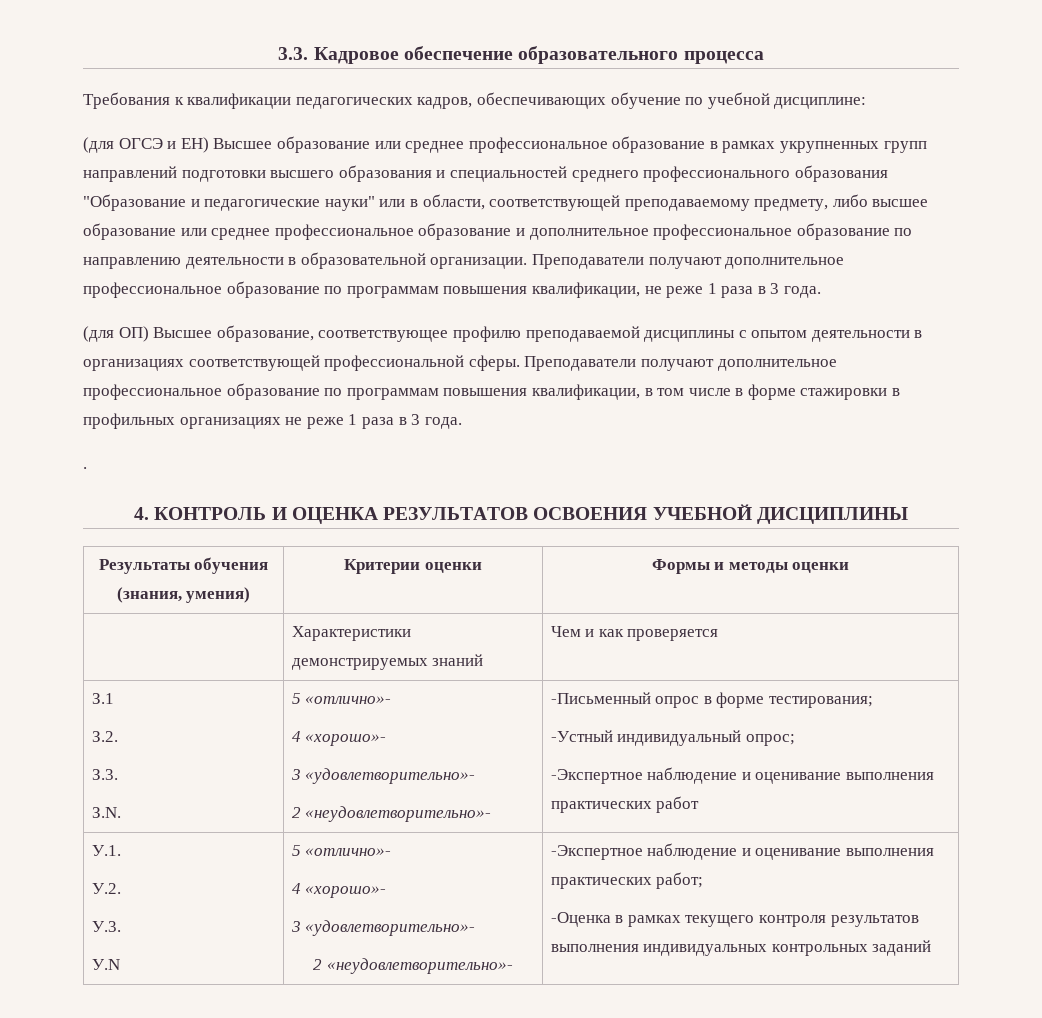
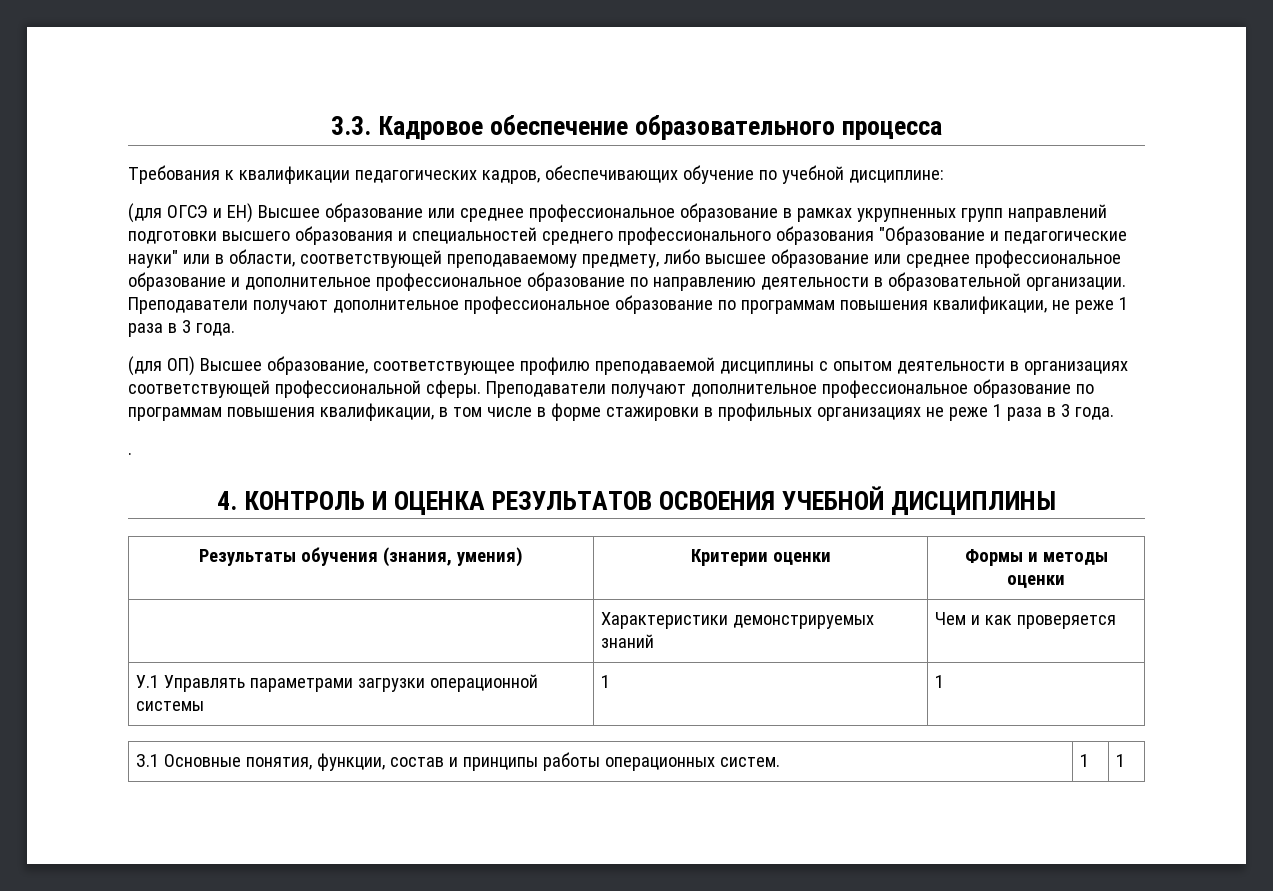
[91,693,114,704] [91,731,118,742] [91,769,118,780] [91,807,121,818] [291,693,392,704] [291,731,387,746] [290,768,476,784] [291,806,492,822] [550,692,874,708] [550,730,795,746] [550,767,935,784] [550,796,700,813] [91,845,121,856] [91,883,121,894] [91,921,121,932] [91,959,120,970] [291,845,392,856] [291,883,387,898] [290,920,476,936] [313,958,513,974] [550,843,935,860] [550,872,704,889] [550,912,919,927] [550,940,932,956] З.1 // З.2. // З.3. // З.N. | 5 «отлично»- // 4 «хорошо»- // 3 «удовлетворительно»- // 2 «неудовлетворительно»- | -Письменный опрос в форме тестирования; // -Устный индивидуальный опрос; // -Экспертное наблюдение и оценивание выполнения практических работ // У.1. // У.2. // У.3. // У.N | 5 «отлично»- // 4 «хорошо»- // 3 «удовлетворительно»- // 2 «неудовлетворительно»- | -Экспертное наблюдение и оценивание выполнения практических работ; // -Оценка в рамках текущего контроля результатов выполнения индивидуальных контрольных заданий -> [135,674,538,692] [135,701,204,711] [600,675,610,688] [934,675,944,688] [135,752,780,771] [1079,754,1089,767] [1115,754,1125,767] У.1 Управлять параметрами загрузки операционной системы | 1 | 1 // З.1 Основные понятия, функции, состав и принципы работы операционных систем. | 1 | 1

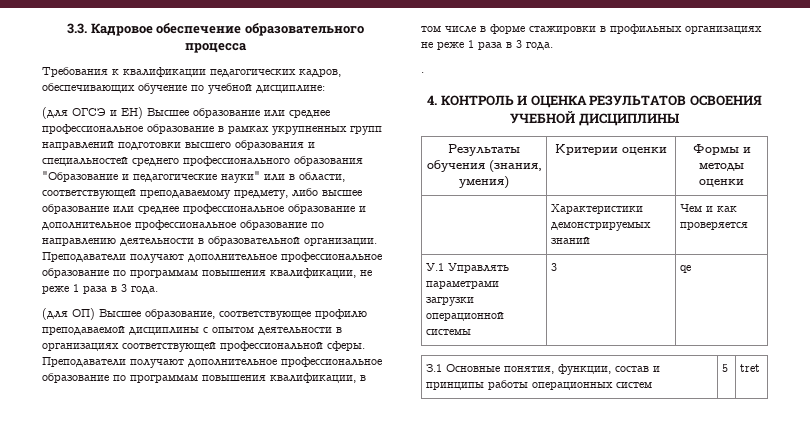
[600,675,610,688] [934,675,944,688] 1 | 1 -> [551,263,558,271] [680,265,692,273] 3 | qe
[719,757,780,767] [1079,754,1089,767] [1115,754,1125,767] систем. | 1 | 1 -> [616,381,653,388] [722,364,729,372] [740,364,761,372] систем | 5 | tret

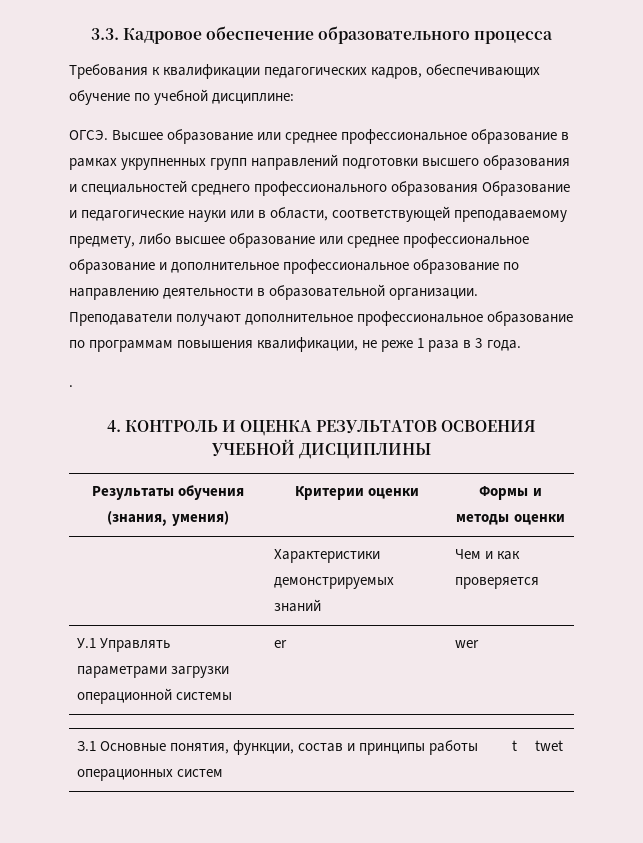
[42,107,143,119] (для ОГСЭ и ЕН) -> [69,130,108,140] ОГСЭ.
[42,171,118,182] "Образование -> [482,181,571,196] Образование
[221,171,260,183] науки" -> [188,210,227,222] науки
[42,308,367,320] [42,326,342,335] [42,341,365,352] [42,357,382,368] [42,373,366,383] [421,24,762,34] [421,40,553,50] // (для ОП) Высшее образование, соответствующее профилю преподаваемой дисциплины с опытом деятельности в организациях соответствующей профессиональной сферы. Преподаватели получают дополнительное профессиональное образование по программам повышения квалификации, в том числе в форме стажировки в профильных организациях не реже 1 раза в 3 года. -> (521, 345) none
[551,263,558,271] [680,265,692,273] 3 | qe -> [274,640,288,648] [455,640,480,648] er | wer
[722,364,729,372] [740,364,761,372] 5 | tret -> [512,740,518,751] [535,740,564,751] t | twet

